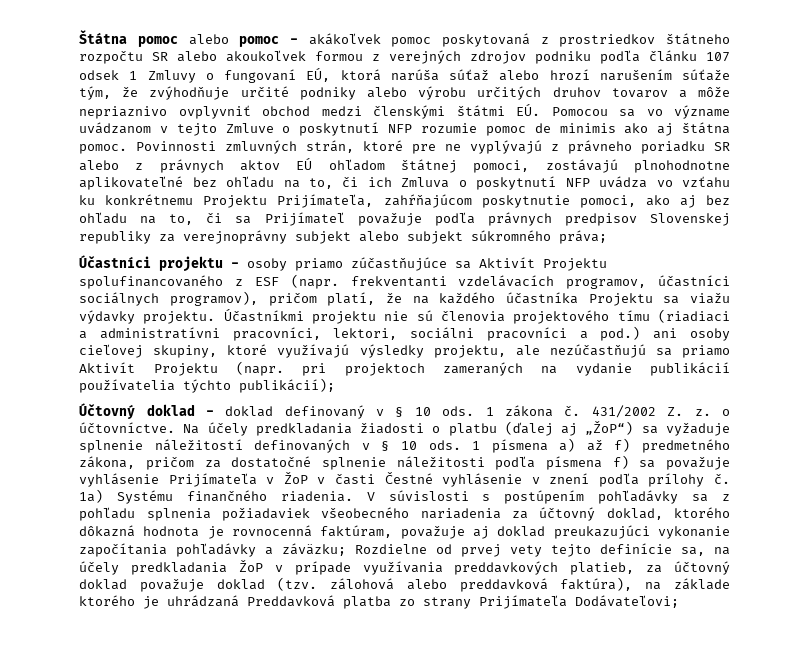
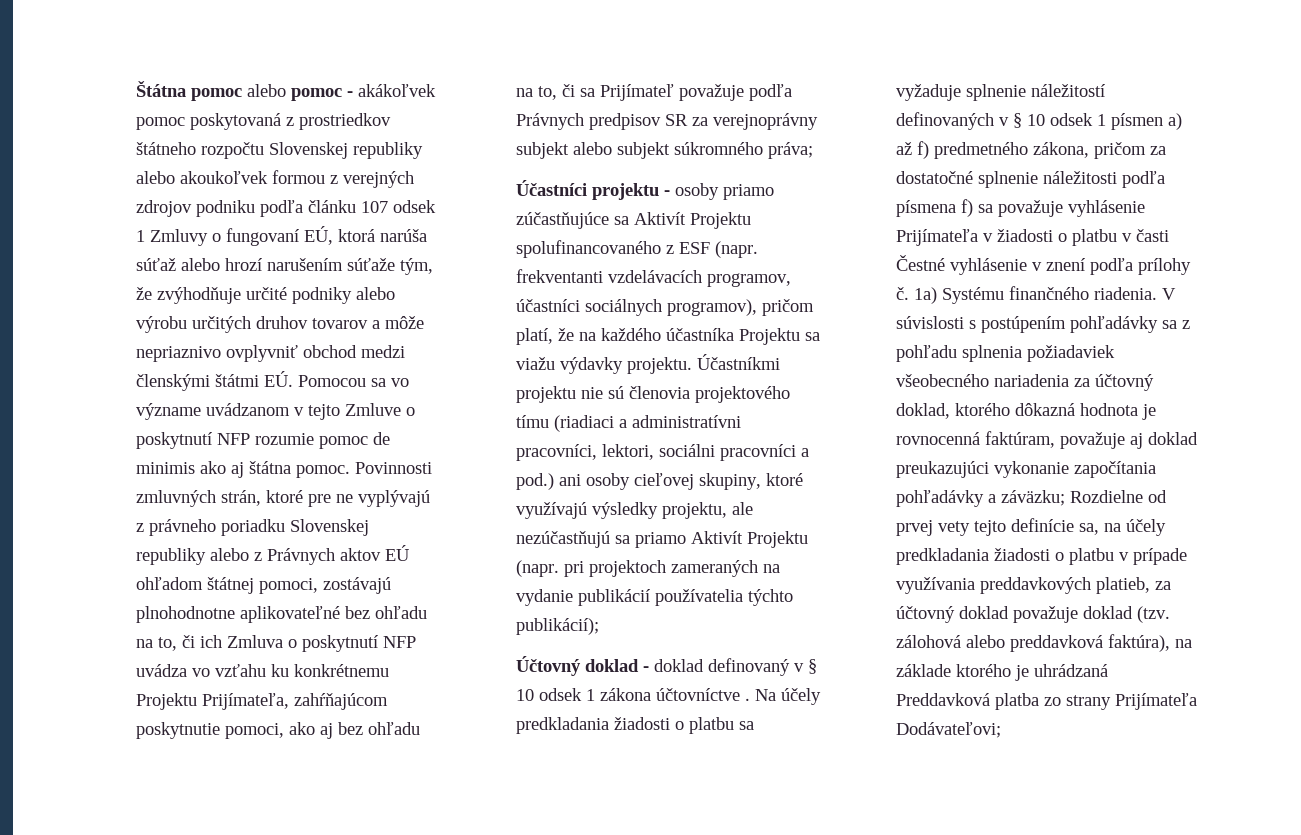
[152,52,169,61] SR -> [268,142,423,159] Slovenskej republiky
[713,142,730,151] SR -> [289,519,369,536] [135,548,206,565] Slovenskej republiky
[159,159,224,173] právnych -> [266,548,335,565] Právnych
[487,212,730,226] [79,231,152,244] právnych predpisov Slovenskej republiky -> [515,113,688,130] Právnych predpisov SR
[442,406,475,416] ods. -> [538,688,582,701] odsek
[564,405,730,418] [79,422,176,433] č. 431/2002 Z. z. o účtovníctve. -> [655,688,750,701] účtovníctve .
[504,421,634,436] (ďalej aj „ŽoP“) -> (734, 725) none
[428,439,548,453] ods. 1 písmena -> [1049,113,1163,130] odsek 1 písmen
[283,472,308,484] ŽoP -> [996,229,1117,246] žiadosti o platbu
[238,560,263,572] ŽoP -> [993,548,1114,565] žiadosti o platbu

